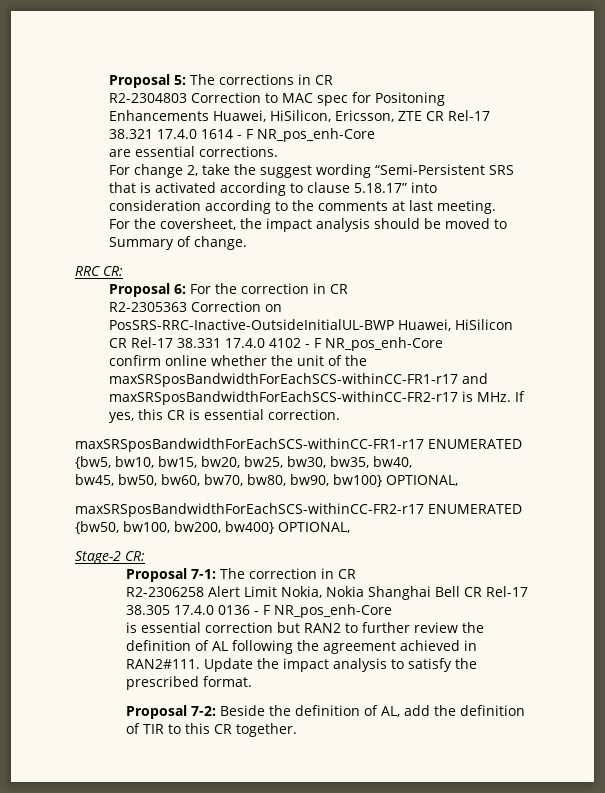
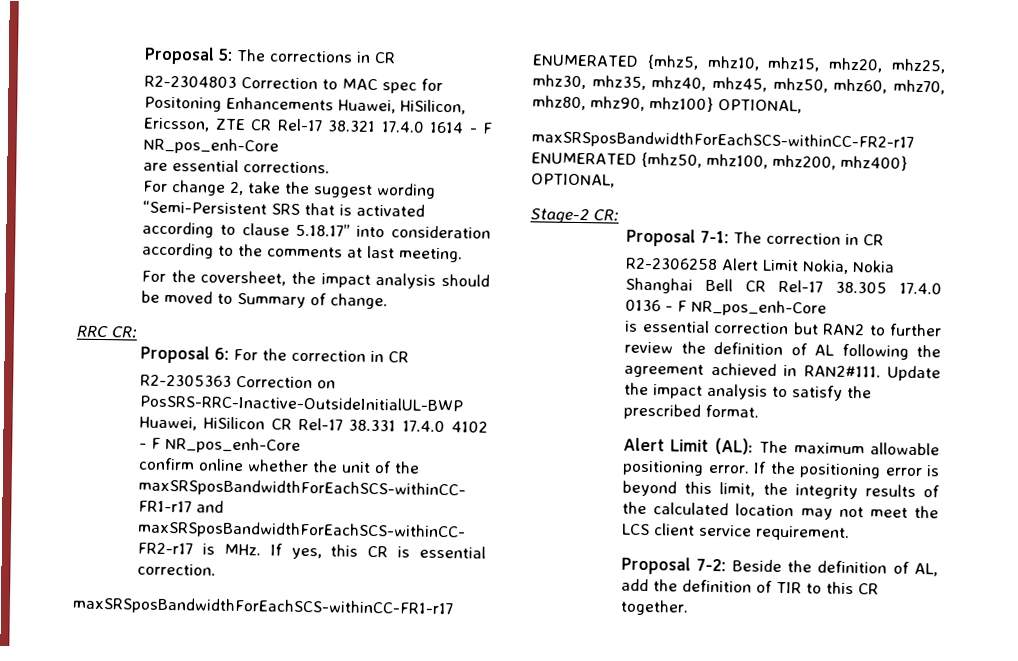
[75,456,412,469] [75,474,382,487] {bw5, bw10, bw15, bw20, bw25, bw30, bw35, bw40, // bw45, bw50, bw60, bw70, bw80, bw90, bw100} -> [646,53,946,74] [532,74,945,95] [532,95,714,112] {mhz5, mhz10, mhz15, mhz20, mhz25, mhz30, mhz35, mhz40, mhz45, mhz50, mhz60, mhz70, mhz80, mhz90, mhz100}
[75,521,274,534] {bw50, bw100, bw200, bw400} -> [641,151,908,171] {mhz50, mhz100, mhz200, mhz400}
(253, 681) none -> [623,437,940,456] [622,460,940,479] [622,480,940,500] [622,501,939,520] [622,523,851,542] // Alert Limit (AL): The maximum allowable positioning error. If the positioning error is beyond this limit, the integrity results of the calculated location may not meet the LCS client service requirement.

